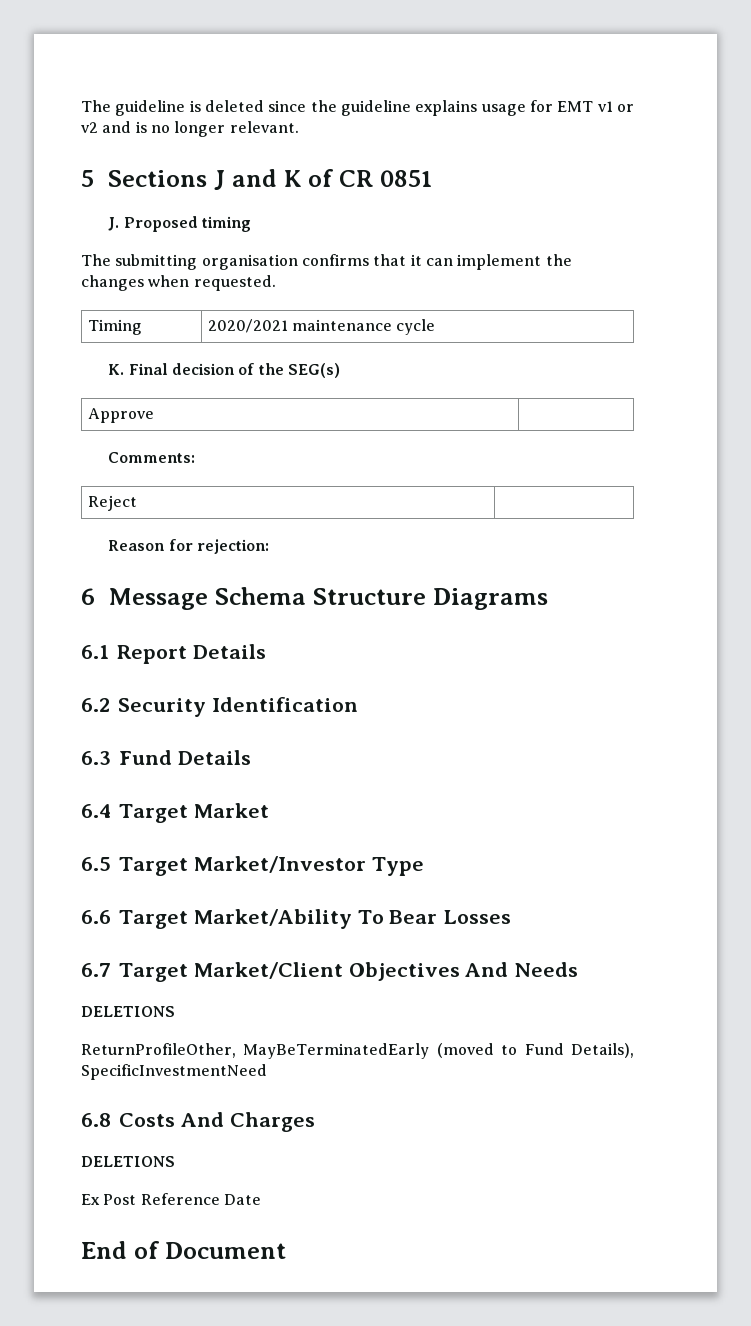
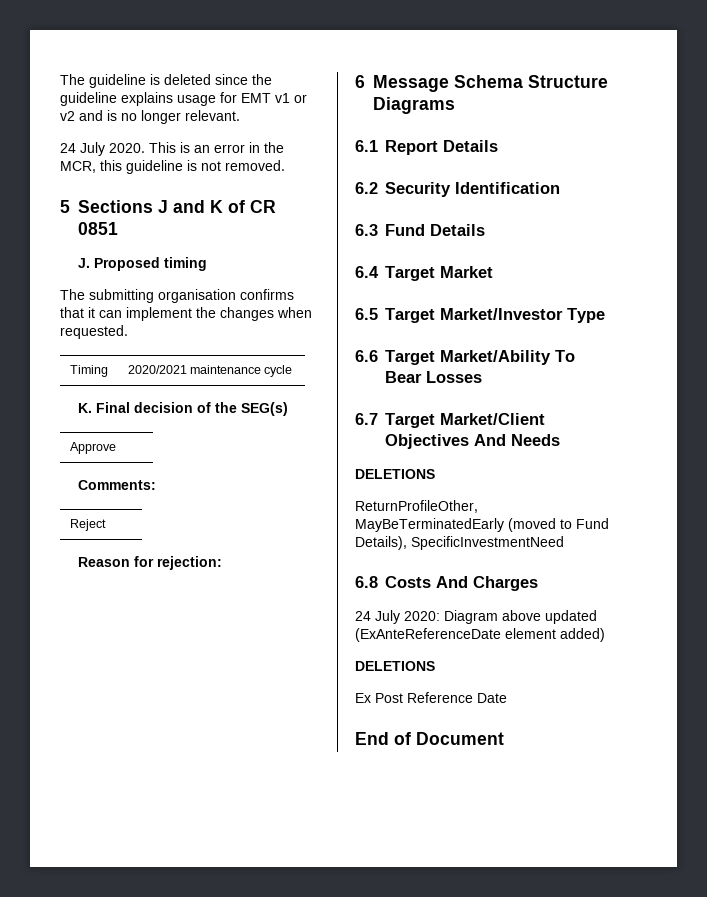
(299, 127) none -> [60,142,284,156] [60,160,285,174] // 24 July 2020. This is an error in the MCR, this guideline is not removed.
(315, 1122) none -> [355,610,597,624] [355,628,605,642] // 24 July 2020: Diagram above updated (ExAnteReferenceDate element added)

